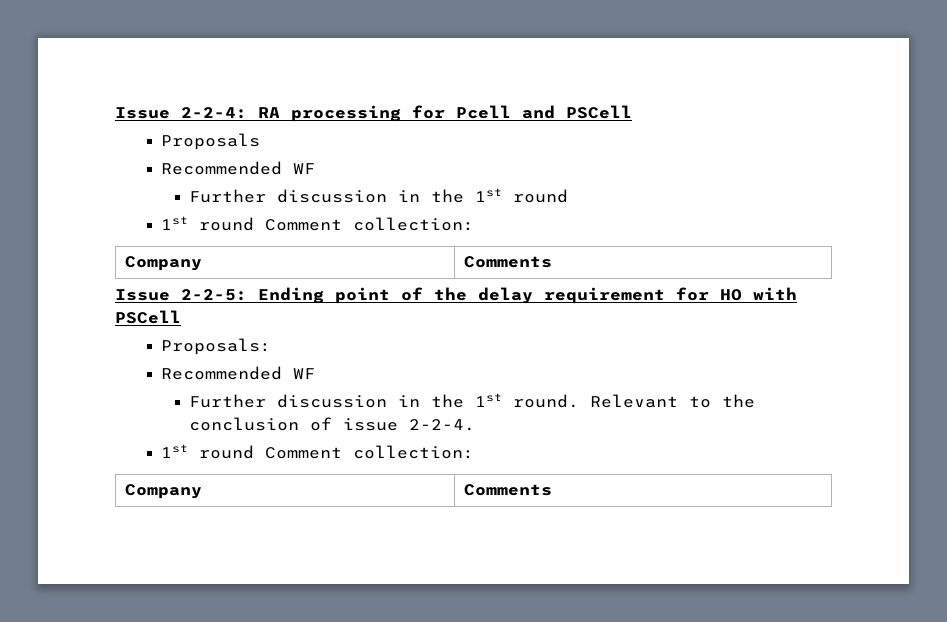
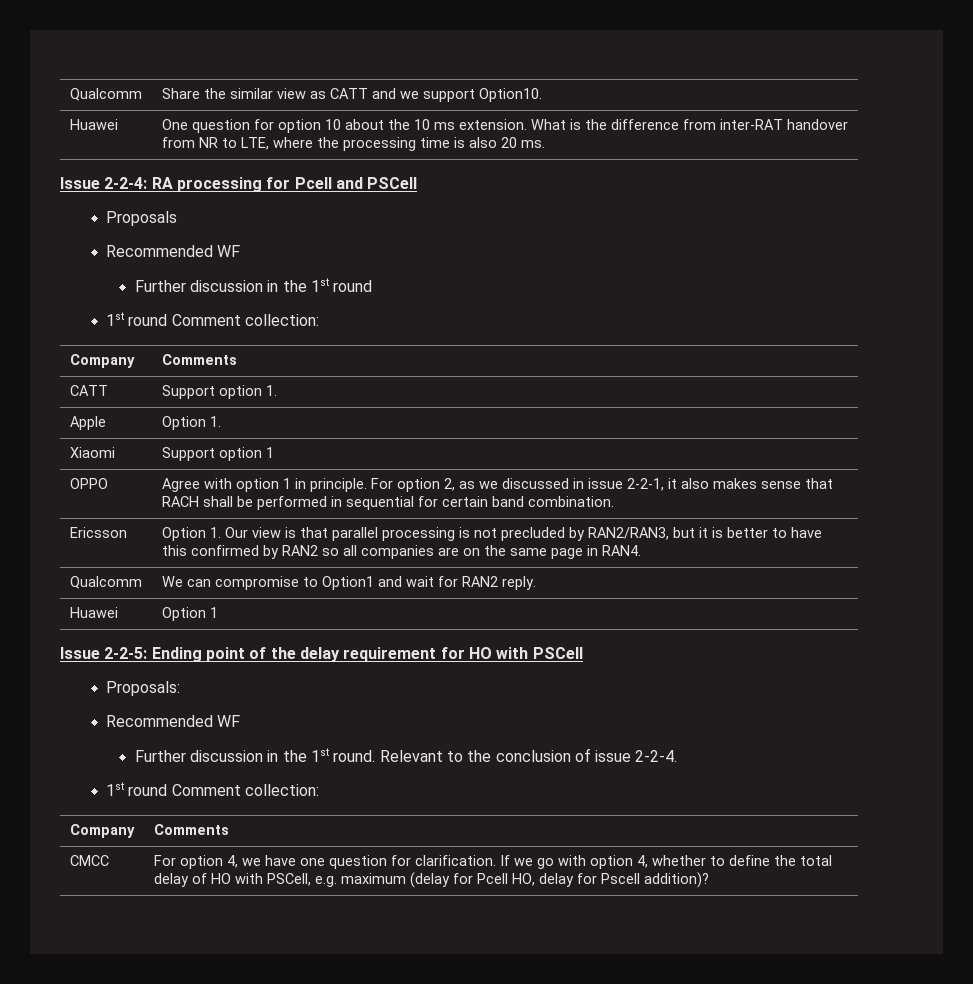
(115, 113) none -> [69,88,142,101] [161,88,542,102] [69,119,118,130] [161,119,848,133] [161,137,545,151] Qualcomm | Share the similar view as CATT and we support Option10. // Huawei | One question for option 10 about the 10 ms extension. What is the difference from inter-RAT handover from NR to LTE, where the processing time is also 20 ms. //
(553, 262) none -> [69,385,108,396] [161,385,277,399] [69,416,106,430] [161,416,221,430] [69,447,115,458] [161,447,274,461] [69,478,108,489] [161,478,833,492] [161,496,614,510] [69,527,127,538] [161,527,822,541] [161,545,641,559] [69,576,142,589] [161,576,536,590] [69,607,118,618] [161,607,218,621] // CATT | Support option 1. // Apple | Option 1. // Xiaomi | Support option 1 // OPPO | Agree with option 1 in principle. For option 2, as we discussed in issue 2-2-1, it also makes sense that RACH shall be performed in sequential for certain band combination. // Ericsson | Option 1. Our view is that parallel processing is not precluded by RAN2/RAN3, but it is better to have this confirmed by RAN2 so all companies are on the same page in RAN4. // Qualcomm | We can compromise to Option1 and wait for RAN2 reply. // Huawei | Option 1
(553, 490) none -> [69,855,109,866] [153,855,832,869] [153,872,709,888] // CMCC | For option 4, we have one question for clarification. If we go with option 4, whether to define the total delay of HO with PSCell, e.g. maximum (delay for Pcell HO, delay for Pscell addition)?

